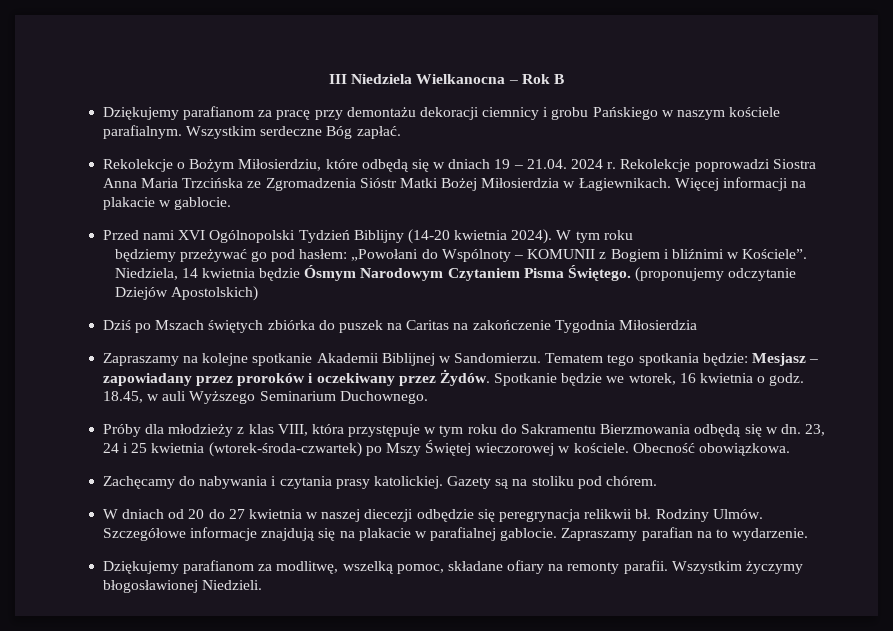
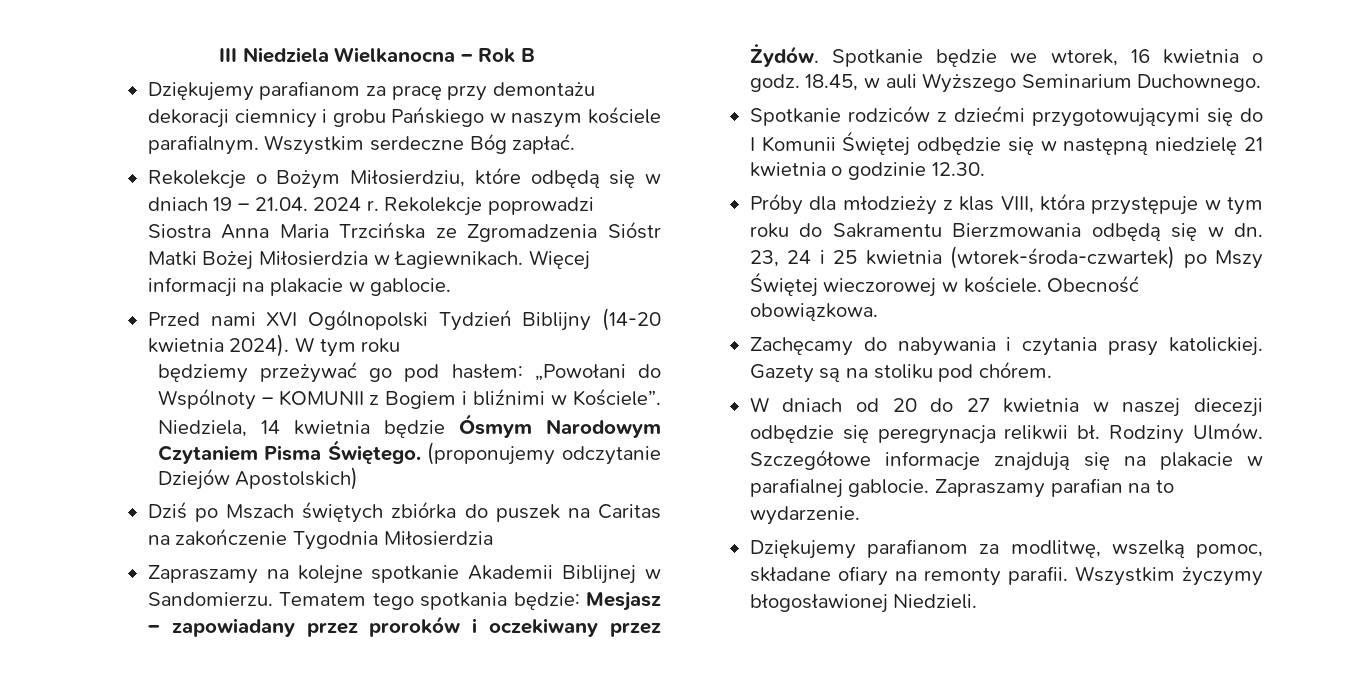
(428, 397) none -> [749,105,1263,127] [749,131,1263,156] [749,162,985,180] // Spotkanie rodziców z dziećmi przygotowującymi się do I Komunii Świętej odbędzie się w następną niedzielę 21 kwietnia o godzinie 12.30.

